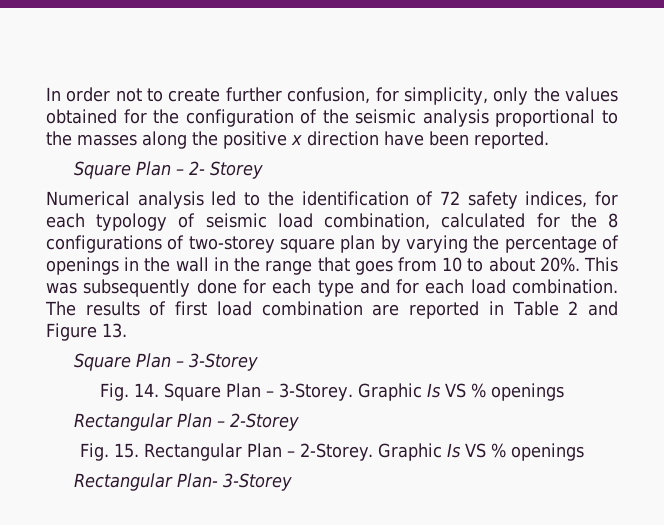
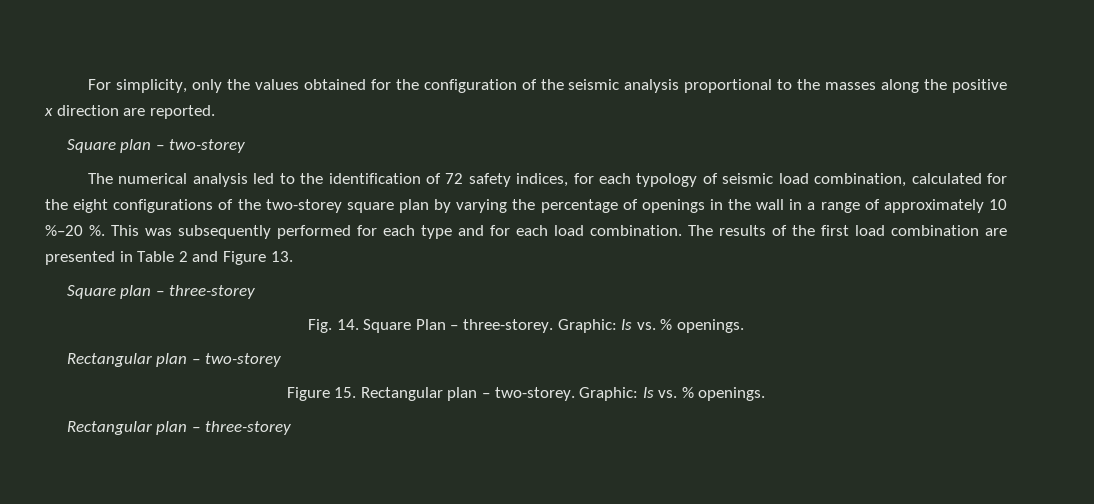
[46,87,399,104] In order not to create further confusion, for -> [88,79,112,90] For
[384,131,469,146] have been -> [123,108,146,116] are
[136,161,264,179] [46,191,130,206] Plan – 2- Storey // Numerical -> [120,139,245,153] [88,173,188,184] plan – two-storey // The numerical
[608,213,618,228] 8 -> [73,199,109,213] eight
(185, 242) none -> [237,199,261,210] the
[234,257,580,275] the range that goes from 10 to about 20%. -> [807,199,1007,213] [45,225,105,236] a range of approximately 10 %–20 %.
[196,279,237,294] done -> [277,225,351,239] performed
(167, 308) none -> [792,225,815,236] the
[409,301,480,319] reported -> [45,251,115,265] presented
[136,353,259,371] Plan – 3-Storey -> [120,285,255,299] plan – three-storey
[279,383,564,401] [74,413,300,431] [79,443,585,461] [74,473,293,491] 3-Storey. Graphic Is VS % openings // Rectangular Plan – 2-Storey // Fig. 15. Rectangular Plan – 2-Storey. Graphic Is VS % openings // Rectangular Plan- 3-Storey -> [462,319,744,333] [66,353,281,367] [286,387,766,401] [66,421,291,435] three-storey. Graphic: Is vs. % openings. // Rectangular plan – two-storey // Figure 15. Rectangular plan – two-storey. Graphic: Is vs. % openings. // Rectangular plan – three-storey

